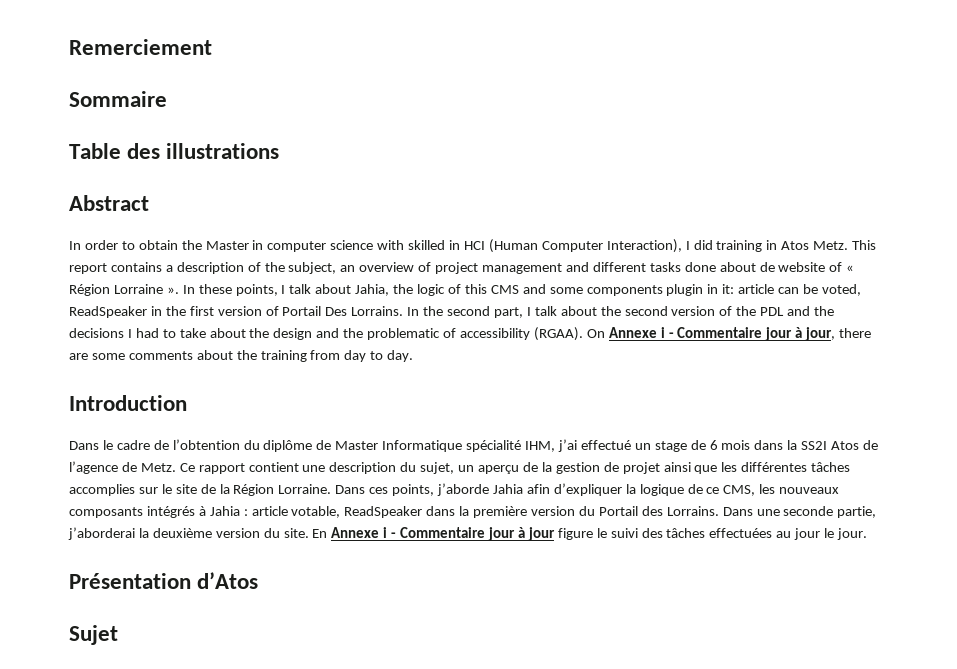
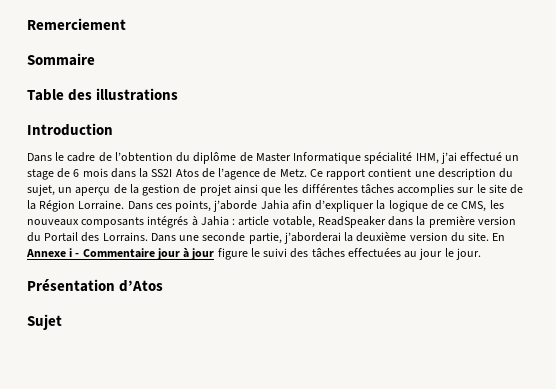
[69,195,149,211] [69,239,877,253] [69,262,855,274] [69,284,861,296] [69,306,835,318] [69,327,872,341] [69,350,414,362] // Abstract // In order to obtain the Master in computer science with skilled in HCI (Human Computer Interaction), I did training in Atos Metz. This report contains a description of the subject, an overview of project management and different tasks done about de website of « Région Lorraine ». In these points, I talk about Jahia, the logic of this CMS and some components plugin in it: article can be voted, ReadSpeaker in the first version of Portail Des Lorrains. In the second part, I talk about the second version of the PDL and the decisions I had to take about the design and the problematic of accessibility (RGAA). On Annexe i - Commentaire jour à jour, there are some comments about the training from day to day. -> (179, 94) none

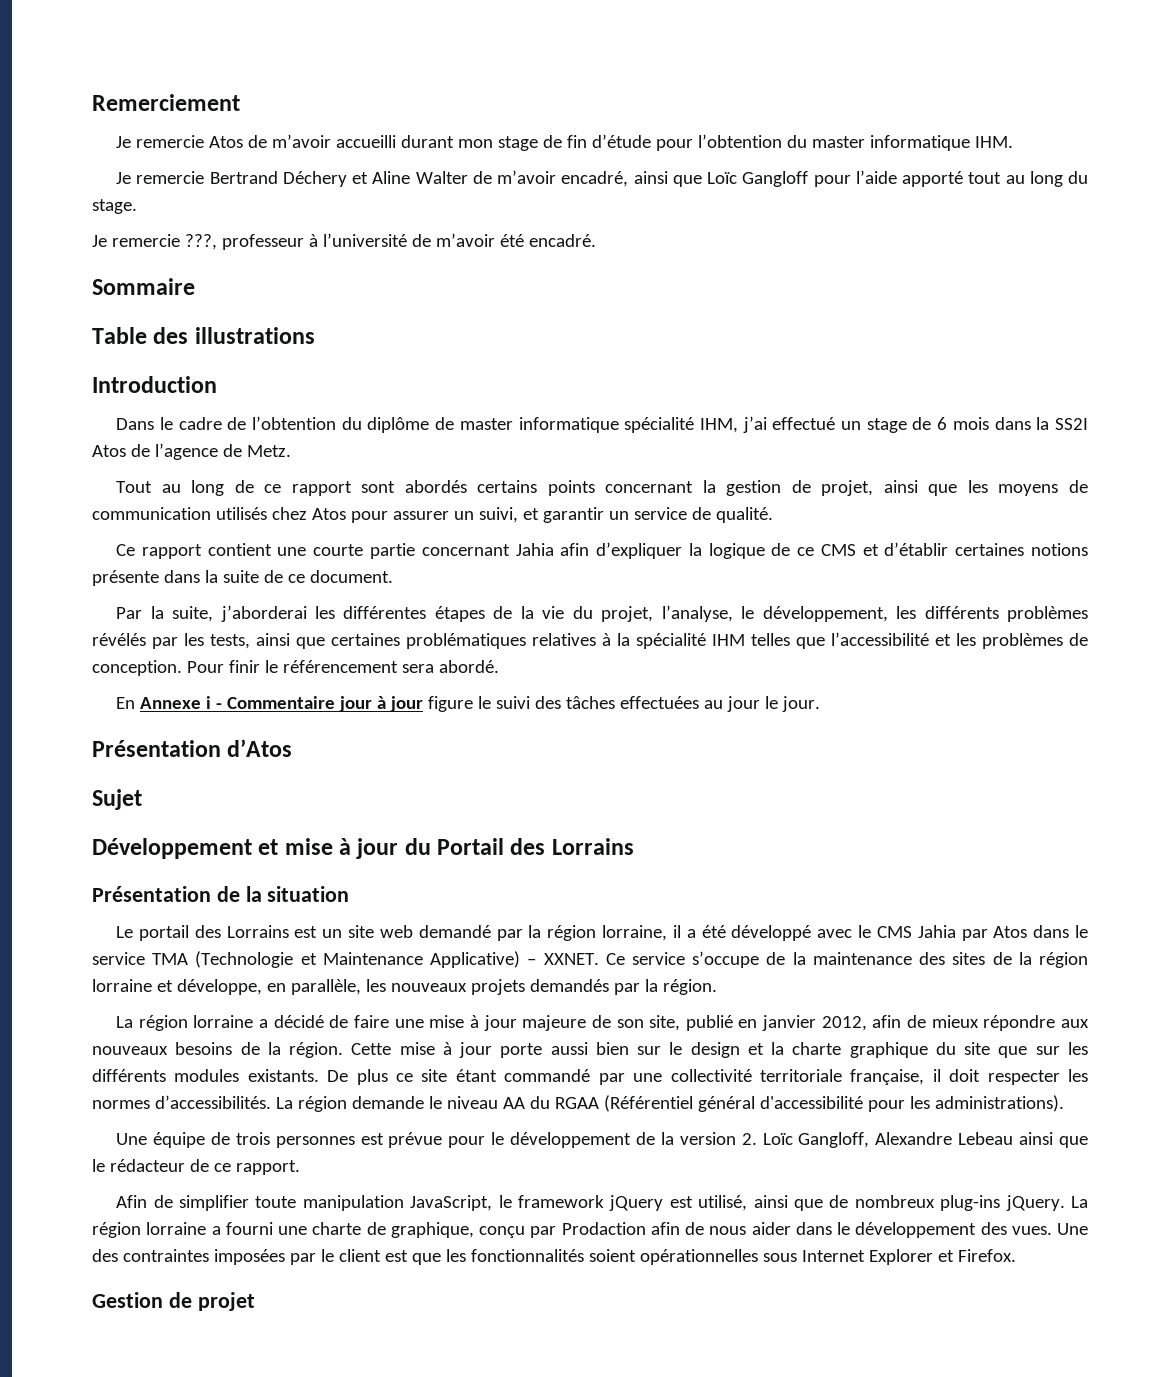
(126, 24) none -> [116,134,1014,151] [116,170,1089,187] [92,199,137,214] [92,233,596,250] // Je remercie Atos de m’avoir accueilli durant mon stage de fin d’étude pour l’obtention du master informatique IHM. // Je remercie Bertrand Déchery et Aline Walter de m’avoir encadré, ainsi que Loïc Gangloff pour l’aide apporté tout au long du stage. // Je remercie ???, professeur à l’université de m’avoir été encadré.
[255,152,362,164] Master Informatique -> [459,417,619,433] master informatique
[309,168,514,180] [27,184,524,196] [27,200,258,212] Ce rapport contient une description du sujet, un aperçu de la gestion de projet ainsi que les différentes tâches accomplies sur le site de la Région Lorraine. Dans ces points, j’aborde -> [116,480,1089,496] [92,507,773,523] [116,543,510,559] // Tout au long de ce rapport sont abordés certains points concernant la gestion de projet, ainsi que les moyens de communication utilisés chez Atos pour assurer un suivi, et garantir un service de qualité. // Ce rapport contient une courte partie concernant
[461,200,504,212] [27,216,516,228] [27,232,490,244] CMS, les nouveaux composants intégrés à Jahia : article votable, ReadSpeaker dans la première version du Portail des Lorrains. Dans une seconde partie, j’aborderai la deuxième version du site. -> [820,542,1089,556] [92,570,393,586] [116,605,1088,622] [92,632,1088,649] [92,660,499,676] CMS et d’établir certaines notions présente dans la suite de ce document. // Par la suite, j’aborderai les différentes étapes de la vie du projet, l’analyse, le développement, les différents problèmes révélés par les tests, ainsi que certaines problématiques relatives à la spécialité IHM telles que l’accessibilité et les problèmes de conception. Pour finir le référencement sera abordé. //
(62, 322) none -> [92,838,634,859] [92,886,350,902] [116,925,1088,941] [92,951,1088,968] [92,979,717,995] [116,1015,1090,1031] [92,1042,1088,1058] [92,1069,1088,1085] [92,1095,1064,1112] [116,1132,1089,1148] [92,1159,300,1175] [116,1195,1089,1211] [92,1222,1088,1238] [92,1249,1016,1265] [92,1292,255,1311] // Développement et mise à jour du Portail des Lorrains // Présentation de la situation // Le portail des Lorrains est un site web demandé par la région lorraine, il a été développé avec le CMS Jahia par Atos dans le service TMA (Technologie et Maintenance Applicative) – XXNET. Ce service s’occupe de la maintenance des sites de la région lorraine et développe, en parallèle, les nouveaux projets demandés par la région. // La région lorraine a décidé de faire une mise à jour majeure de son site, publié en janvier 2012, afin de mieux répondre aux nouveaux besoins de la région. Cette mise à jour porte aussi bien sur le design et la charte graphique du site que sur les différents modules existants. De plus ce site étant commandé par une collectivité territoriale française, il doit respecter les normes d’accessibilités. La région demande le niveau AA du RGAA (Référentiel général d'accessibilité pour les administrations). // Une équipe de trois personnes est prévue pour le développement de la version 2. Loïc Gangloff, Alexandre Lebeau ainsi que le rédacteur de ce rapport. // Afin de simplifier toute manipulation JavaScript, le framework jQuery est utilisé, ainsi que de nombreux plug-ins jQuery. La région lorraine a fourni une charte de graphique, conçu par Prodaction afin de nous aider dans le développement des vues. Une des contraintes imposées par le client est que les fonctionnalités soient opérationnelles sous Internet Explorer et Firefox. // Gestion de projet

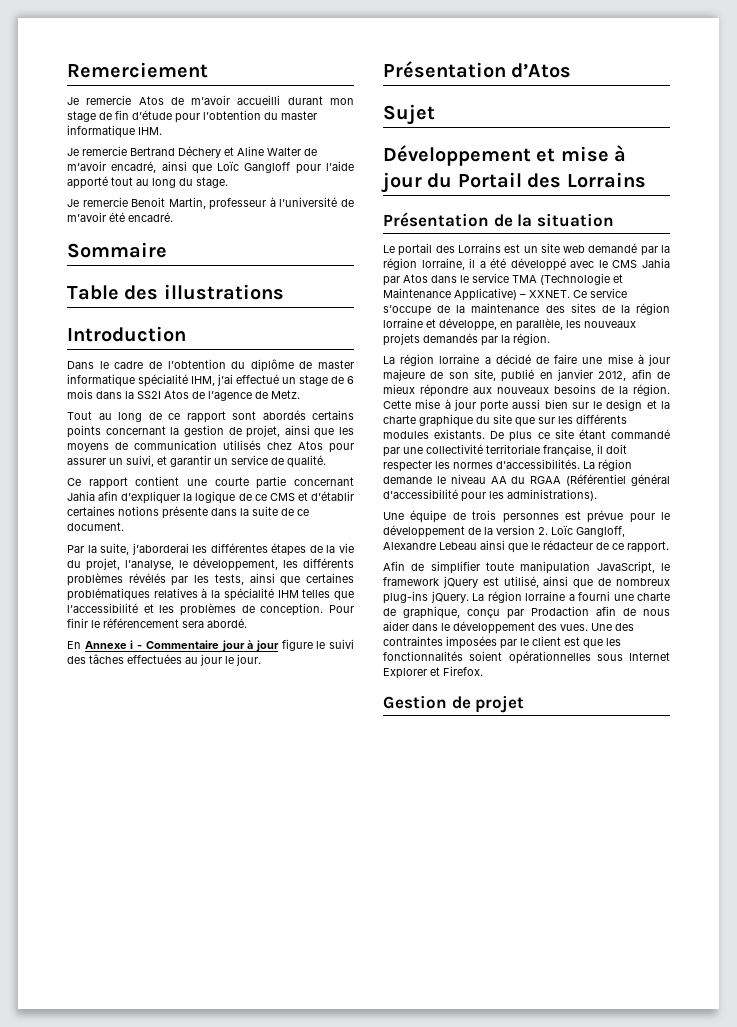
[184,234,217,250] ???, -> [131,197,206,209] Benoit Martin,

